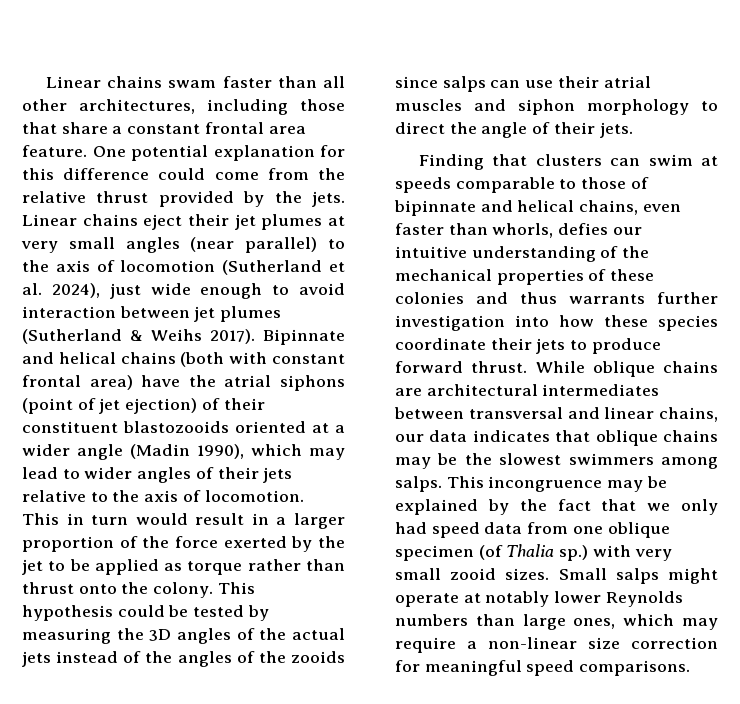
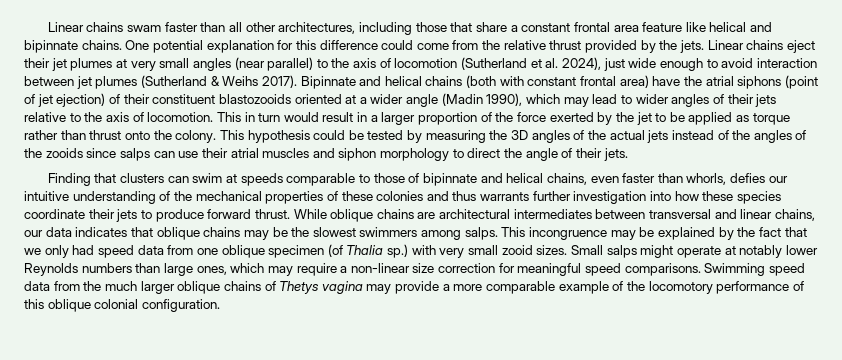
[22,145,87,157] feature. -> [642,22,773,32] [24,40,122,53] feature like helical and bipinnate chains.
(691, 668) none -> [704,263,805,276] [24,281,804,294] [24,299,220,312] Swimming speed data from the much larger oblique chains of Thetys vagina may provide a more comparable example of the locomotory performance of this oblique colonial configuration.

